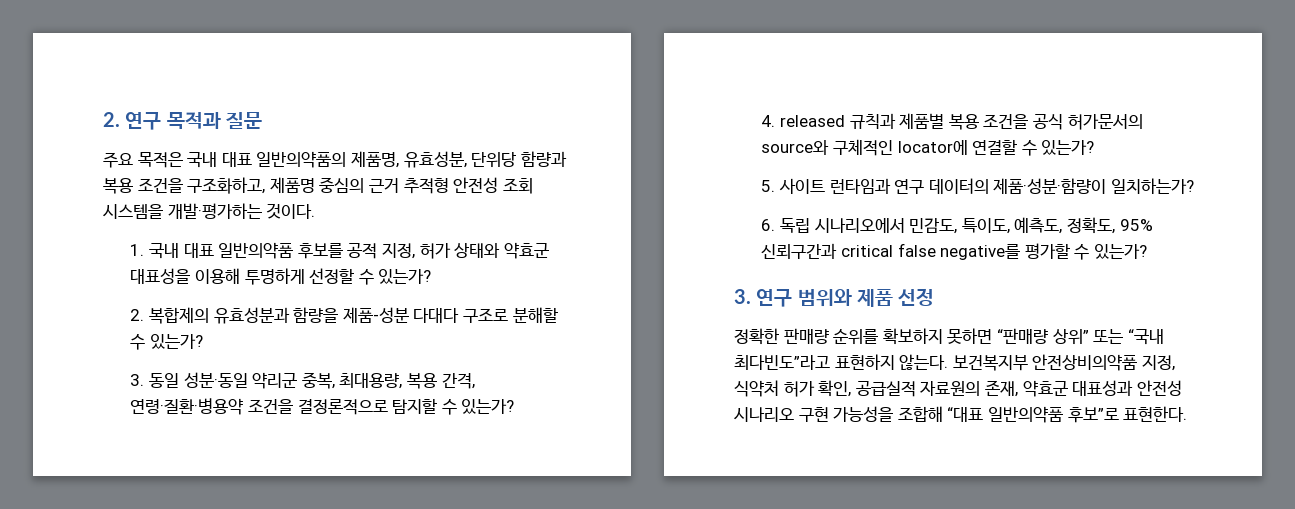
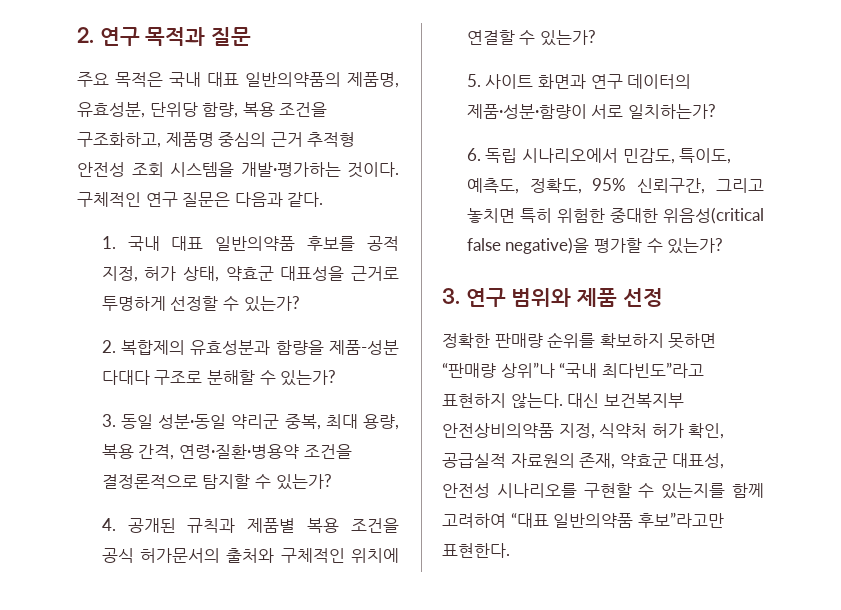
[520,151,567,167] 함량과 -> [202,102,239,118] 함량,
(316, 211) none -> [77,192,324,207] 구체적인 연구 질문은 다음과 같다.
[454,243,501,258] 상태와 -> [183,266,220,282] 상태,
[194,268,240,284] 이용해 -> [351,266,399,281] 근거로
[339,373,403,389] 최대용량, -> [325,414,400,430] 최대 용량,
[779,115,845,127] released -> [127,518,176,533] 공개된
[761,139,968,156] source와 구체적인 locator에 -> [226,548,399,563] 출처와 구체적인 위치에
[829,178,891,194] 런타임과 -> [537,74,586,89] 화면과
(1107, 186) none -> [591,104,624,119] 서로
[761,243,1021,260] 신뢰구간과 critical false negative를 -> [637,178,764,194] [466,207,764,224] [466,237,590,254] 신뢰구간, 그리고 놓치면 특히 위험한 중대한 위음성(critical false negative)을
[1052,329,1124,345] 상위” 또는 -> [500,362,555,378] 상위”나
(949, 362) none -> [567,393,600,408] 대신
[1072,380,1182,396] [734,406,943,422] 대표성과 안전성 시나리오 구현 가능성을 조합해 -> [672,453,725,469] [442,483,764,499] [442,513,506,528] 대표성, 안전성 시나리오를 구현할 수 있는지를 함께 고려하여
[1067,407,1119,423] 후보”로 -> [637,512,724,528] 후보”라고만

